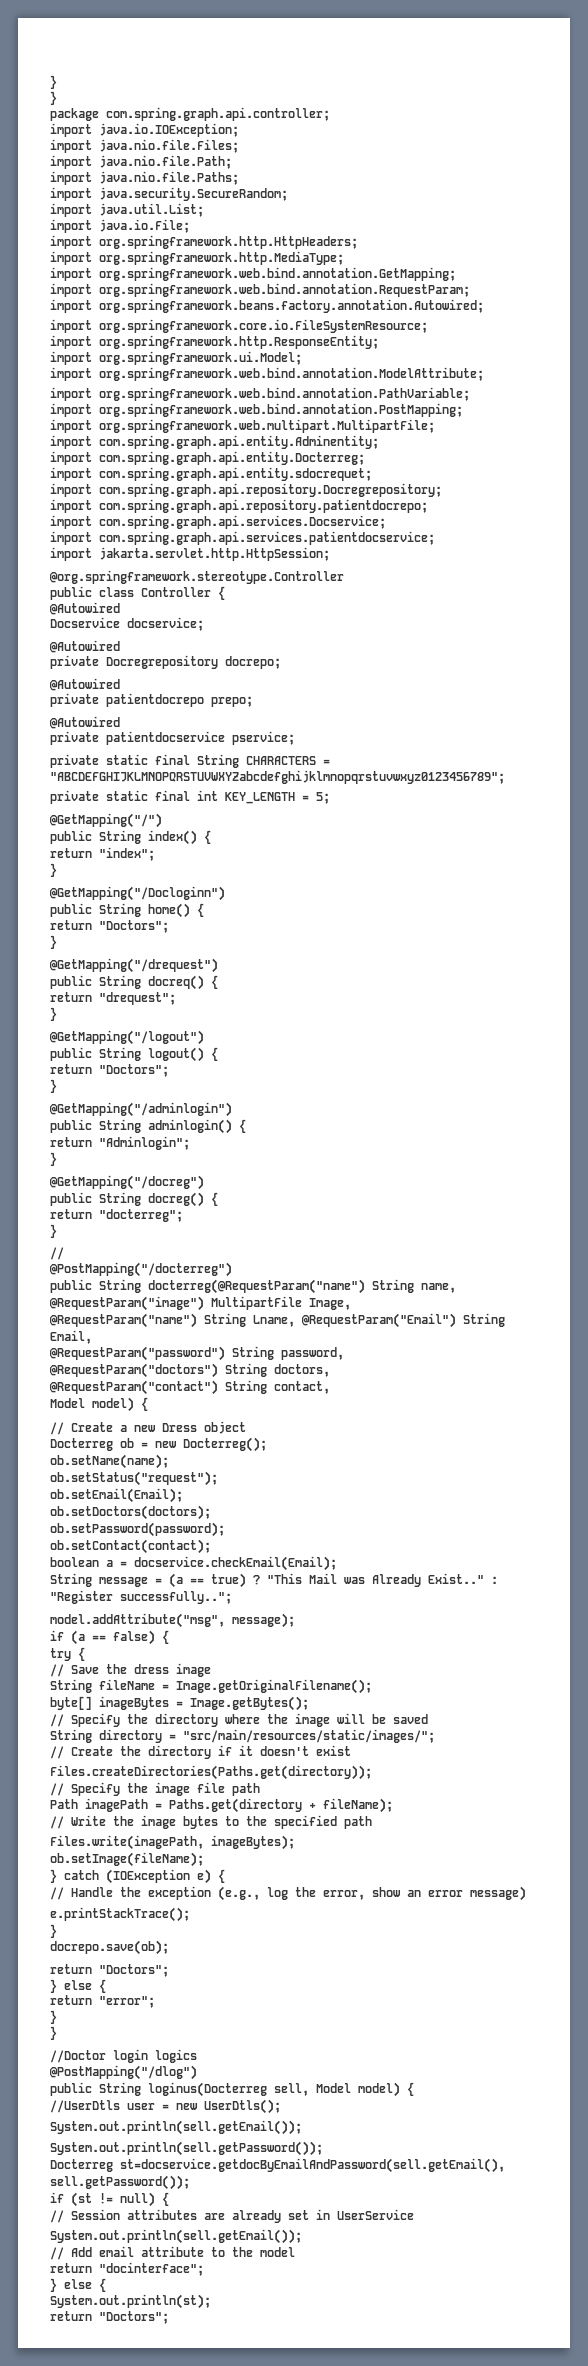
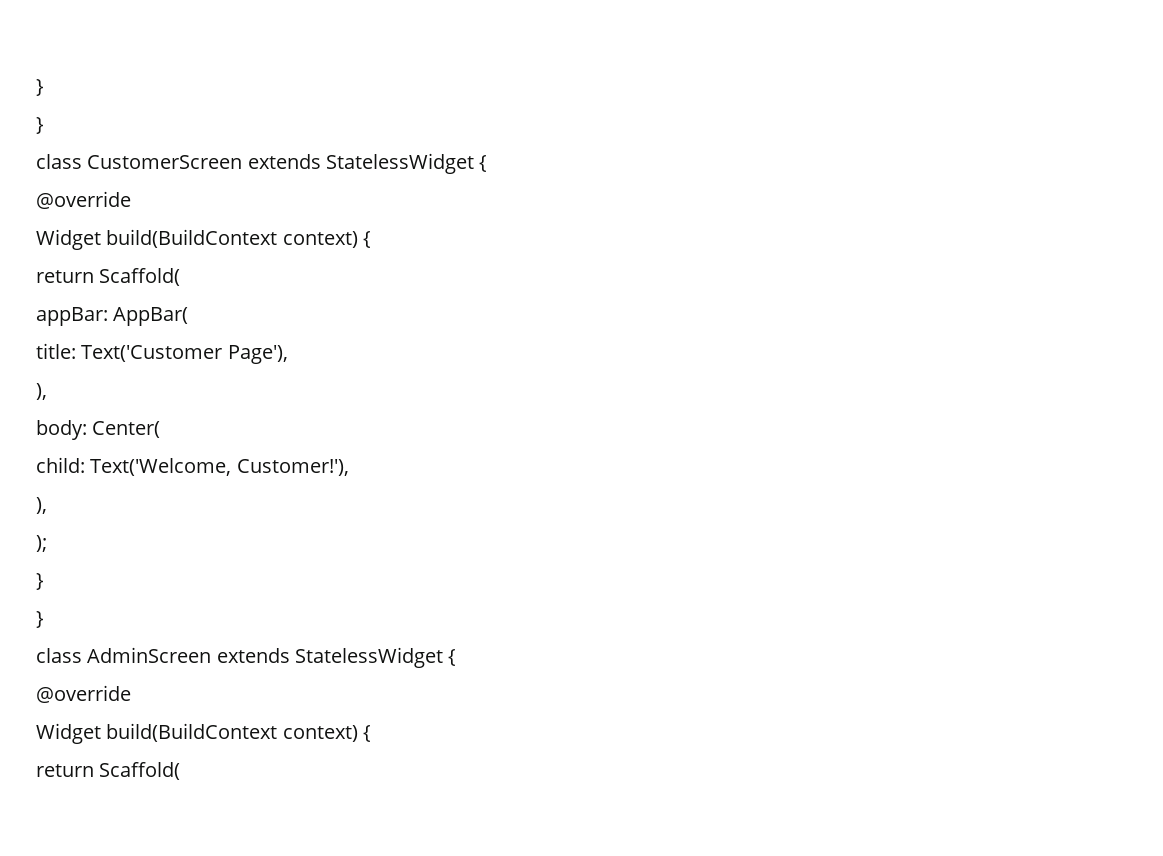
[50,75,57,89] [50,91,57,105] [50,107,330,121] [50,123,239,137] [50,139,239,153] [50,155,232,169] [50,171,239,185] [50,187,288,201] [50,203,204,217] [50,219,190,233] [50,235,358,249] [50,251,344,265] [50,267,456,281] [50,283,470,297] [50,299,484,313] [50,319,428,333] [50,335,379,349] [50,351,302,365] [50,367,484,381] [50,387,470,401] [50,403,463,417] [50,419,435,433] [50,435,379,449] [50,451,365,465] [50,467,372,481] [50,483,442,497] [50,499,428,513] [50,515,386,529] [50,531,435,545] [50,547,330,561] [50,570,344,584] [50,586,225,600] [50,602,120,615] [50,617,204,631] [50,640,120,653] [50,655,281,669] [50,678,120,691] [50,693,253,707] [50,716,120,729] [50,731,295,745] [50,754,330,768] [50,770,505,784] [50,790,330,804] [50,813,162,828] [50,830,211,845] [50,847,155,861] [50,863,57,877] [50,886,225,901] [50,903,204,918] [50,920,169,933] [50,935,57,949] [50,958,218,973] [50,975,218,990] [50,992,176,1005] [50,1007,57,1021] [50,1030,204,1045] [50,1047,218,1062] [50,1064,169,1077] [50,1079,57,1093] [50,1102,232,1117] [50,1119,246,1134] [50,1136,190,1150] [50,1152,57,1166] [50,1175,204,1190] [50,1192,218,1207] [50,1209,183,1222] [50,1224,57,1238] [50,1247,64,1260] [50,1262,232,1277] [50,1279,456,1294] [50,1296,351,1311] [50,1313,505,1328] [50,1330,92,1344] [50,1346,344,1361] [50,1363,330,1378] [50,1380,330,1395] [50,1397,148,1412] [50,1421,246,1435] [50,1437,267,1452] [50,1454,169,1469] [50,1471,218,1486] [50,1488,183,1503] [50,1505,211,1520] [50,1522,225,1537] [50,1539,211,1554] [50,1556,337,1571] [50,1573,498,1588] [50,1590,232,1604] [50,1613,295,1628] [50,1630,169,1645] [50,1647,85,1661] [50,1663,211,1677] [50,1679,372,1694] [50,1696,309,1711] [50,1713,428,1727] [50,1729,435,1743] [50,1745,351,1759] [50,1765,372,1780] [50,1782,260,1796] [50,1798,393,1813] [50,1815,372,1829] [50,1835,295,1850] [50,1852,204,1867] [50,1869,225,1884] [50,1886,526,1901] [50,1907,190,1922] [50,1924,57,1938] [50,1940,169,1955] [50,1964,169,1977] [50,1979,106,1993] [50,1995,155,2008] [50,2010,57,2024] [50,2026,57,2040] [50,2049,197,2063] [50,2065,197,2080] [50,2082,414,2097] [50,2099,281,2114] [50,2120,302,2135] [50,2141,323,2156] [50,2158,505,2173] [50,2175,190,2190] [50,2192,169,2207] [50,2209,414,2223] [50,2229,302,2244] [50,2246,295,2260] [50,2262,204,2276] [50,2278,106,2292] [50,2294,211,2309] [50,2311,169,2324] } // } // package com.spring.graph.api.controller; // import java.io.IOException; // import java.nio.file.Files; // import java.nio.file.Path; // import java.nio.file.Paths; // import java.security.SecureRandom; // import java.util.List; // import java.io.File; // import org.springframework.http.HttpHeaders; // import org.springframework.http.MediaType; // import org.springframework.web.bind.annotation.GetMapping; // import org.springframework.web.bind.annotation.RequestParam; // import org.springframework.beans.factory.annotation.Autowired; // import org.springframework.core.io.FileSystemResource; // import org.springframework.http.ResponseEntity; // import org.springframework.ui.Model; // import org.springframework.web.bind.annotation.ModelAttribute; // import org.springframework.web.bind.annotation.PathVariable; // import org.springframework.web.bind.annotation.PostMapping; // import org.springframework.web.multipart.MultipartFile; // import com.spring.graph.api.entity.Adminentity; // import com.spring.graph.api.entity.Docterreg; // import com.spring.graph.api.entity.sdocrequet; // import com.spring.graph.api.repository.Docregrepository; // import com.spring.graph.api.repository.patientdocrepo; // import com.spring.graph.api.services.Docservice; // import com.spring.graph.api.services.patientdocservice; // import jakarta.servlet.http.HttpSession; // @org.springframework.stereotype.Controller // public class Controller { // @Autowired // Docservice docservice; // @Autowired // private Docregrepository docrepo; // @Autowired // private patientdocrepo prepo; // @Autowired // private patientdocservice pservice; // private static final String CHARACTERS = "ABCDEFGHIJKLMNOPQRSTUVWXYZabcdefghijklmnopqrstuvwxyz0123456789"; // private static final int KEY_LENGTH = 5; // @GetMapping("/") // public String index() { // return "index"; // } // @GetMapping("/Docloginn") // public String home() { // return "Doctors"; // } // @GetMapping("/drequest") // public String docreq() { // return "drequest"; // } // @GetMapping("/logout") // public String logout() { // return "Doctors"; // } // @GetMapping("/adminlogin") // public String adminlogin() { // return "Adminlogin"; // } // @GetMapping("/docreg") // public String docreg() { // return "docterreg"; // } // // // @PostMapping("/docterreg") // public String docterreg(@RequestParam("name") String name, @RequestParam("image") MultipartFile Image, // @RequestParam("name") String Lname, @RequestParam("Email") String Email, // @RequestParam("password") String password, // @RequestParam("doctors") String doctors, // @RequestParam("contact") String contact, // Model model) { // // Create a new Dress object // Docterreg ob = new Docterreg(); // ob.setName(name); // ob.setStatus("request"); // ob.setEmail(Email); // ob.setDoctors(doctors); // ob.setPassword(password); // ob.setContact(contact); // boolean a = docservice.checkEmail(Email); // String message = (a == true) ? "This Mail was Already Exist.." : "Register successfully.."; // model.addAttribute("msg", message); // if (a == false) { // try { // // Save the dress image // String fileName = Image.getOriginalFilename(); // byte[] imageBytes = Image.getBytes(); // // Specify the directory where the image will be saved // String directory = "src/main/resources/static/images/"; // // Create the directory if it doesn't exist // Files.createDirectories(Paths.get(directory)); // // Specify the image file path // Path imagePath = Paths.get(directory + fileName); // // Write the image bytes to the specified path // Files.write(imagePath, imageBytes); // ob.setImage(fileName); // } catch (IOException e) { // // Handle the exception (e.g., log the error, show an error message) // e.printStackTrace(); // } // docrepo.save(ob); // return "Doctors"; // } else { // return "error"; // } // } // //Doctor login logics // @PostMapping("/dlog") // public String loginus(Docterreg sell, Model model) { // //UserDtls user = new UserDtls(); // System.out.println(sell.getEmail()); // System.out.println(sell.getPassword()); // Docterreg st=docservice.getdocByEmailAndPassword(sell.getEmail(), sell.getPassword()); // if (st != null) { // // Session attributes are already set in UserService // System.out.println(sell.getEmail()); // // Add email attribute to the model // return "docinterface"; // } else { // System.out.println(st); // return "Doctors"; -> [36,79,44,96] [36,117,44,134] [36,153,488,174] [36,191,131,209] [36,229,371,250] [36,268,181,286] [36,307,189,326] [36,343,288,364] [36,383,47,400] [36,420,161,440] [36,457,349,476] [36,497,47,514] [36,535,47,552] [36,573,44,590] [36,611,44,628] [36,647,457,668] [36,685,131,703] [36,723,371,744] [36,762,181,780] } // } // class CustomerScreen extends StatelessWidget { // @override // Widget build(BuildContext context) { // return Scaffold( // appBar: AppBar( // title: Text('Customer Page'), // ), // body: Center( // child: Text('Welcome, Customer!'), // ), // ); // } // } // class AdminScreen extends StatelessWidget { // @override // Widget build(BuildContext context) { // return Scaffold(

